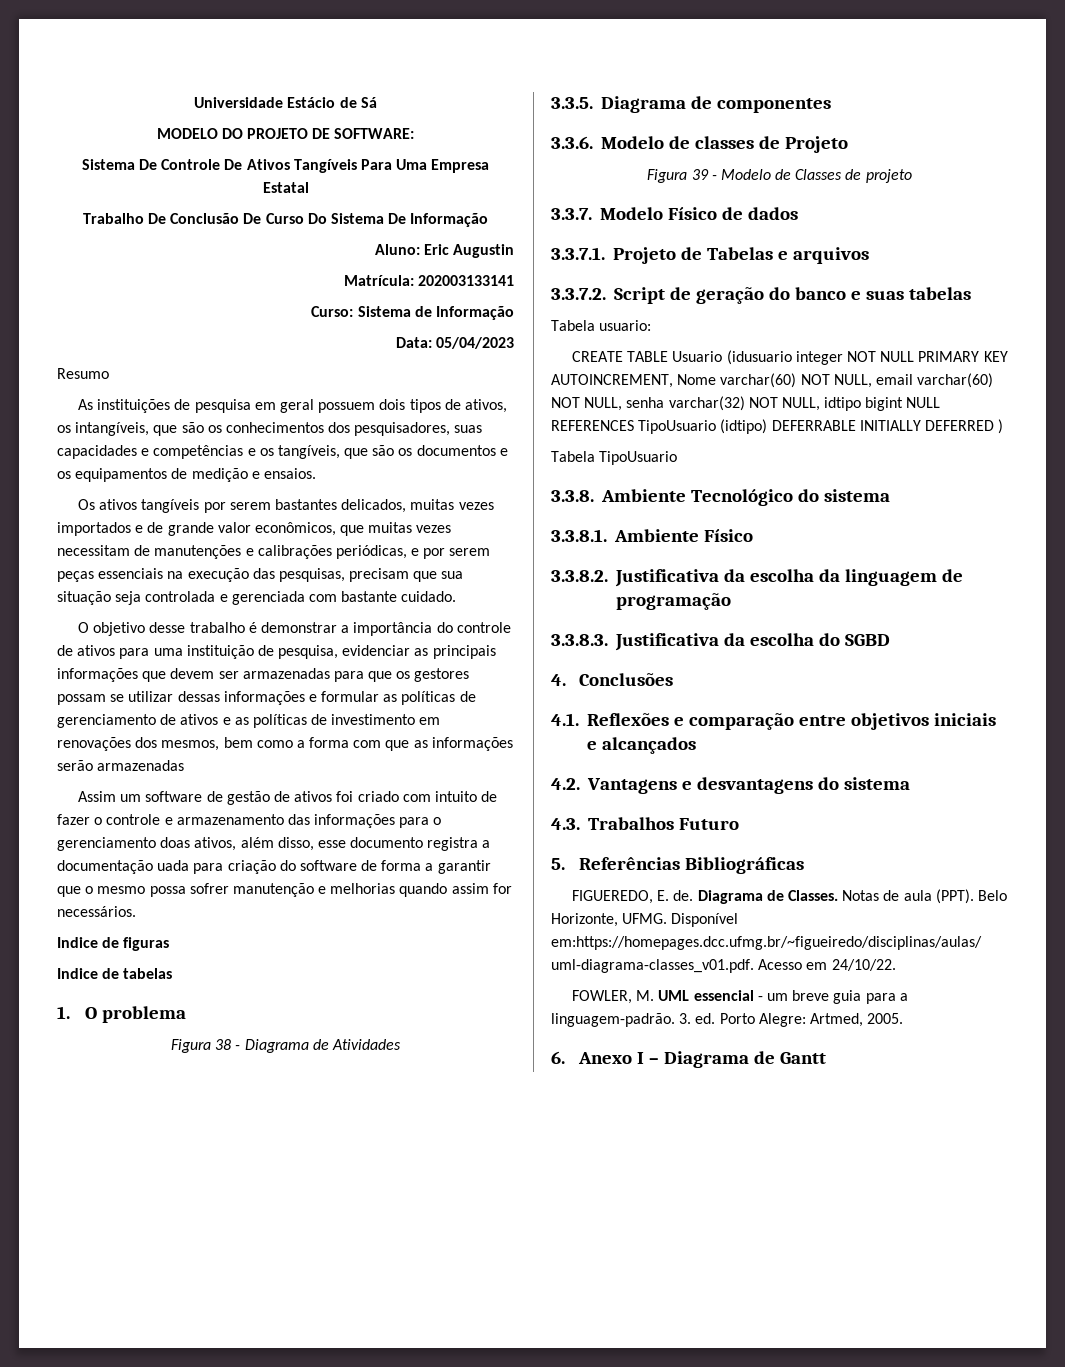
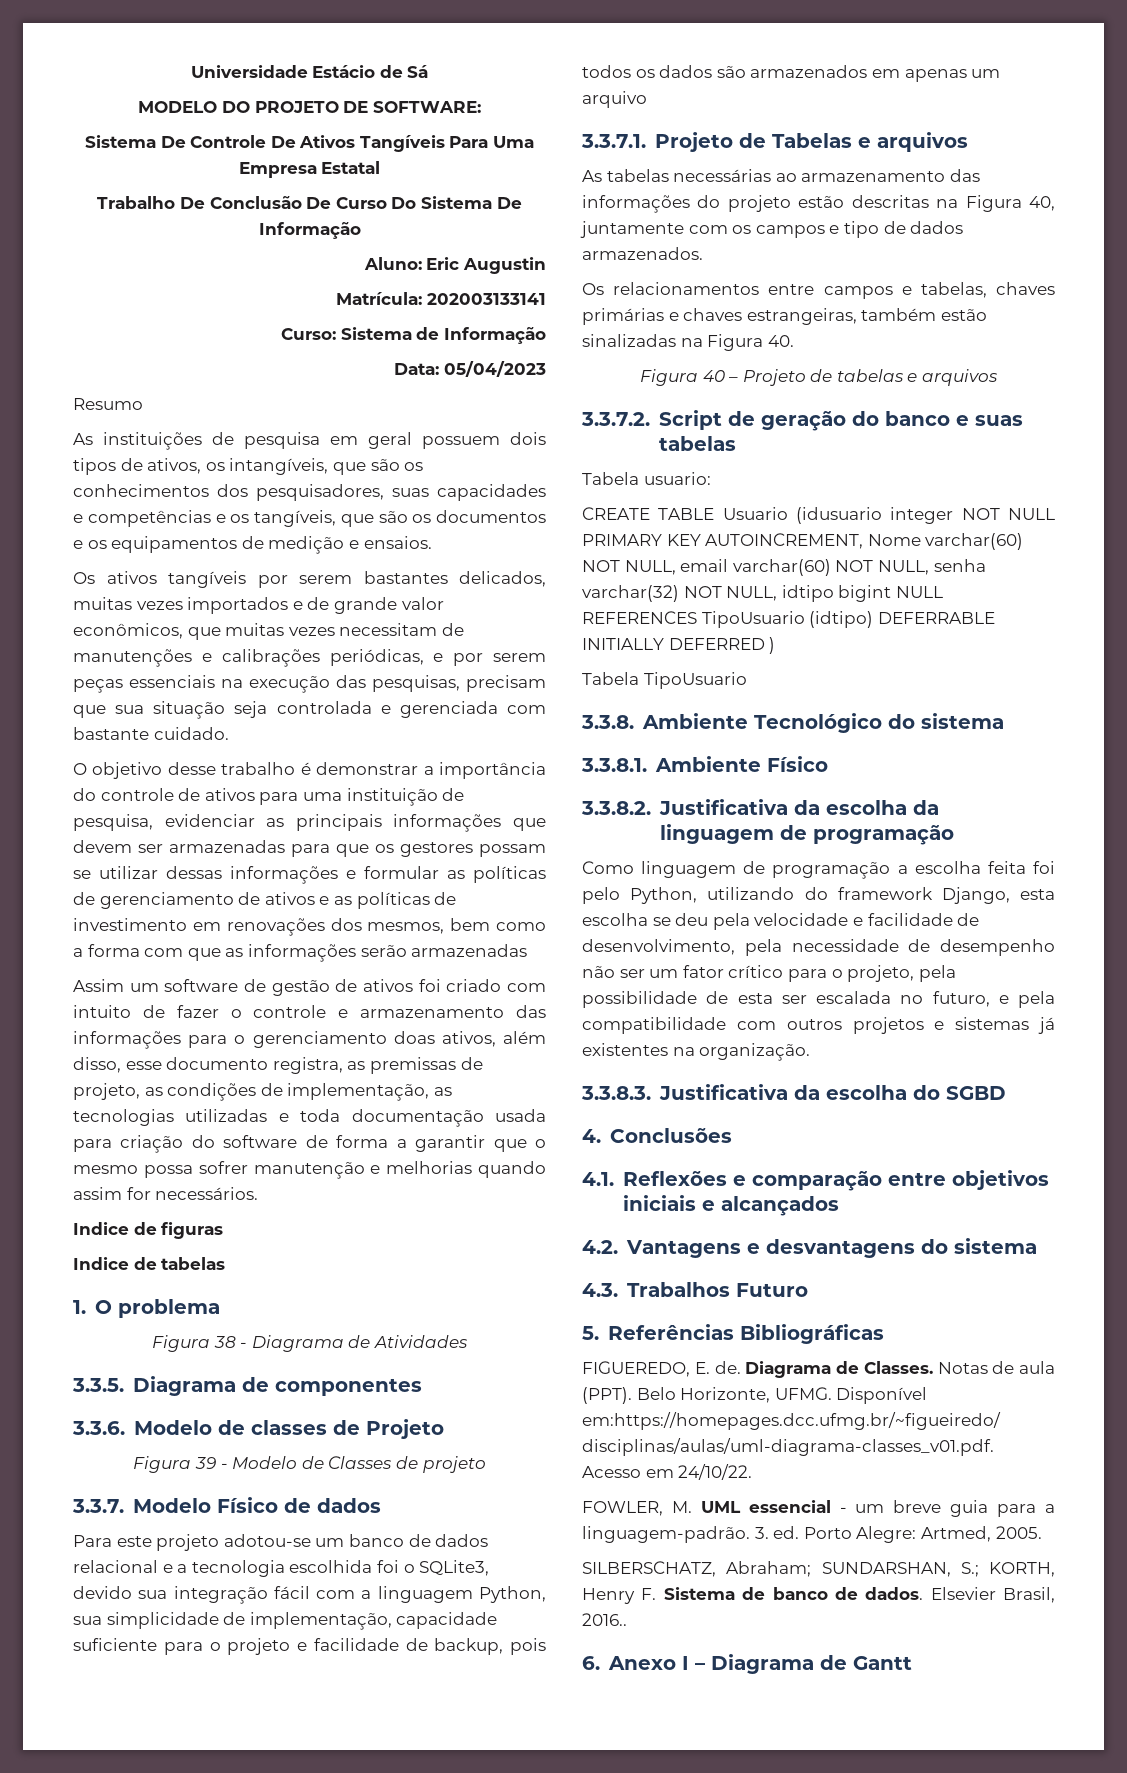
[427,837,491,851] [57,860,190,874] registra a documentação uada -> [272,1057,483,1074] [73,1083,452,1101] [73,1109,546,1127] registra, as premissas de projeto, as condições de implementação, as tecnologias utilizadas e toda documentação usada
(798, 213) none -> [73,1534,489,1551] [73,1560,490,1577] [73,1586,546,1604] [73,1612,498,1630] [73,1638,546,1655] [582,65,1001,82] [582,91,647,108] // Para este projeto adotou-se um banco de dados relacional e a tecnologia escolhida foi o SQLite3, devido sua integração fácil com a linguagem Python, sua simplicidade de implementação, capacidade suficiente para o projeto e facilidade de backup, pois todos os dados são armazenados em apenas um arquivo
(869, 255) none -> [582,169,980,182] [582,195,1055,213] [580,221,964,238] [582,247,703,260] [582,282,1055,299] [582,308,987,325] [582,334,794,351] [639,369,998,386] // As tabelas necessárias ao armazenamento das informações do projeto estão descritas na Figura 40, juntamente com os campos e tipo de dados armazenados. // Os relacionamentos entre campos e tabelas, chaves primárias e chaves estrangeiras, também estão sinalizadas na Figura 40. // Figura 40 – Projeto de tabelas e arquivos
(731, 601) none -> [582,861,1055,879] [582,887,1055,904] [582,913,980,930] [582,939,1055,956] [582,965,956,982] [582,991,1055,1008] [582,1017,1055,1034] [582,1043,811,1061] // Como linguagem de programação a escolha feita foi pelo Python, utilizando do framework Django, esta escolha se deu pela velocidade e facilidade de desenvolvimento, pela necessidade de desempenho não ser um fator crítico para o projeto, pela possibilidade de esta ser escalada no futuro, e pela compatibilidade com outros projetos e sistemas já existentes na organização.
(904, 1018) none -> [582,1561,1055,1577] [582,1587,1055,1604] [582,1613,627,1626] // SILBERSCHATZ, Abraham; SUNDARSHAN, S.; KORTH, Henry F. Sistema de banco de dados. Elsevier Brasil, 2016..

